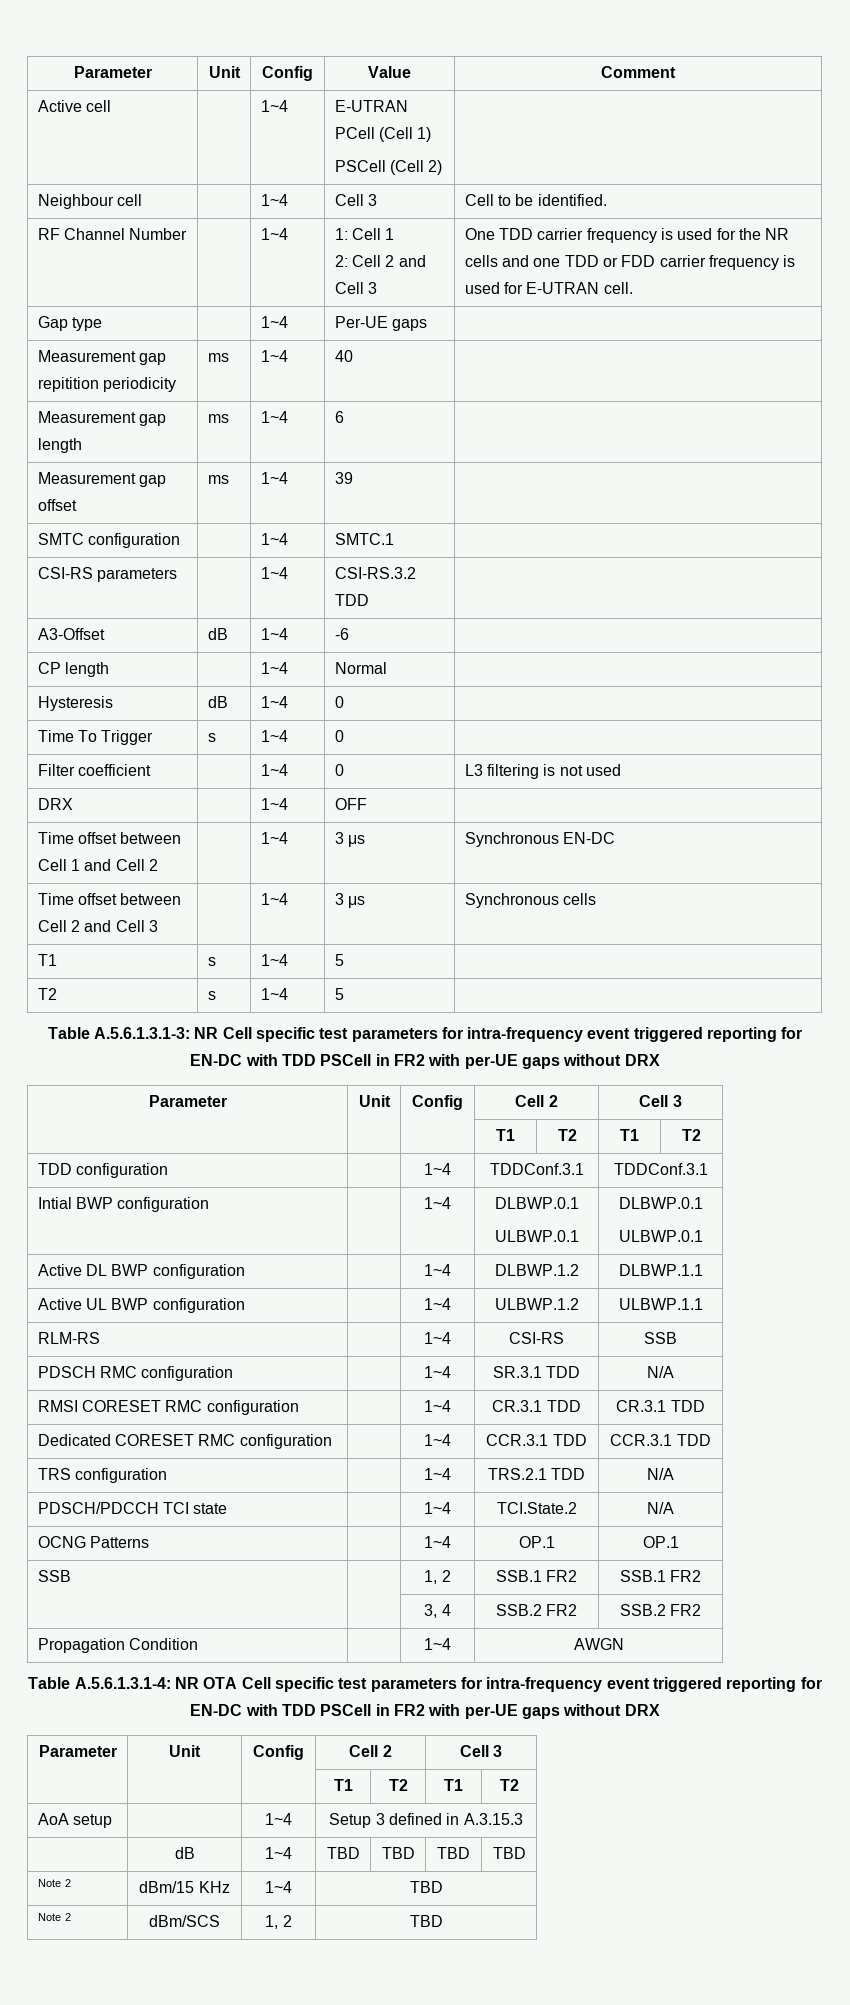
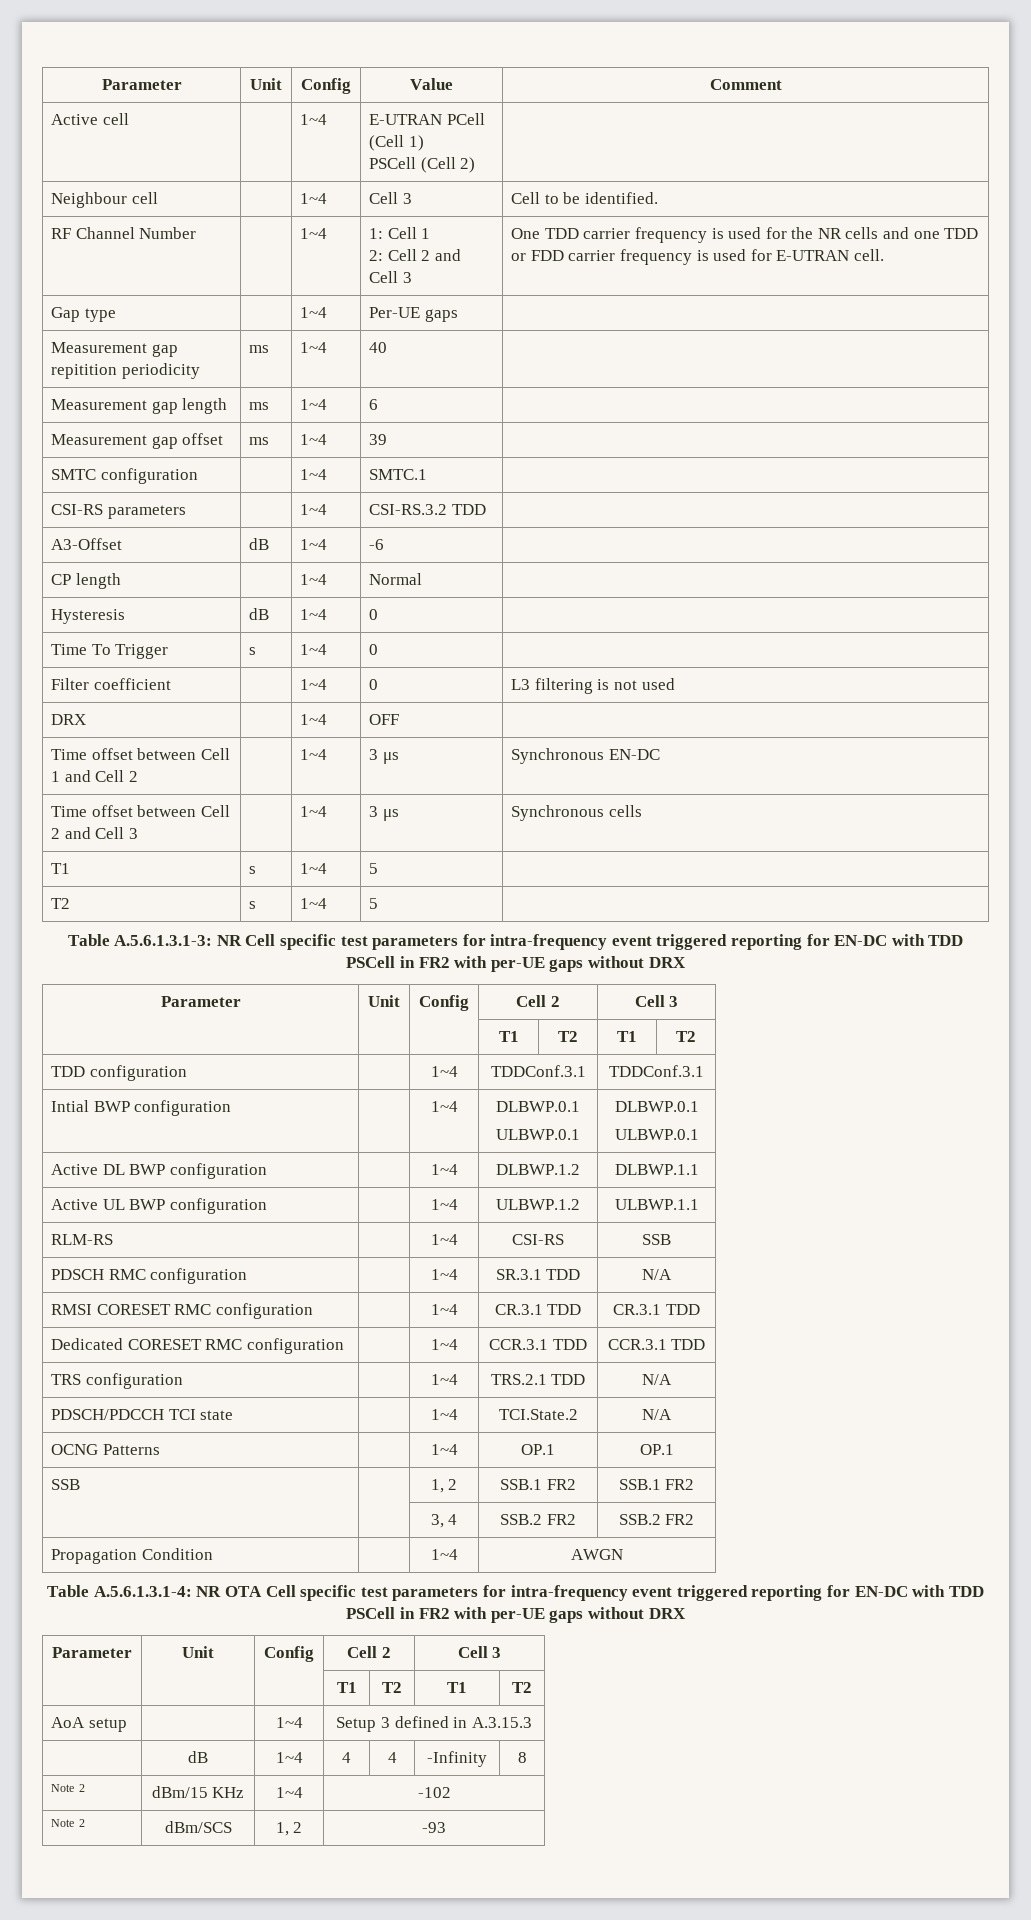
[326,1847,360,1859] [381,1847,415,1859] [437,1847,470,1859] [492,1847,526,1859] TBD | TBD | TBD | TBD -> [342,1752,351,1763] [387,1752,397,1763] [427,1751,487,1767] [517,1752,527,1763] 4 | 4 | -Infinity | 8
[409,1881,443,1893] TBD -> [417,1787,451,1798] -102
[409,1915,443,1927] TBD -> [422,1822,446,1833] -93

